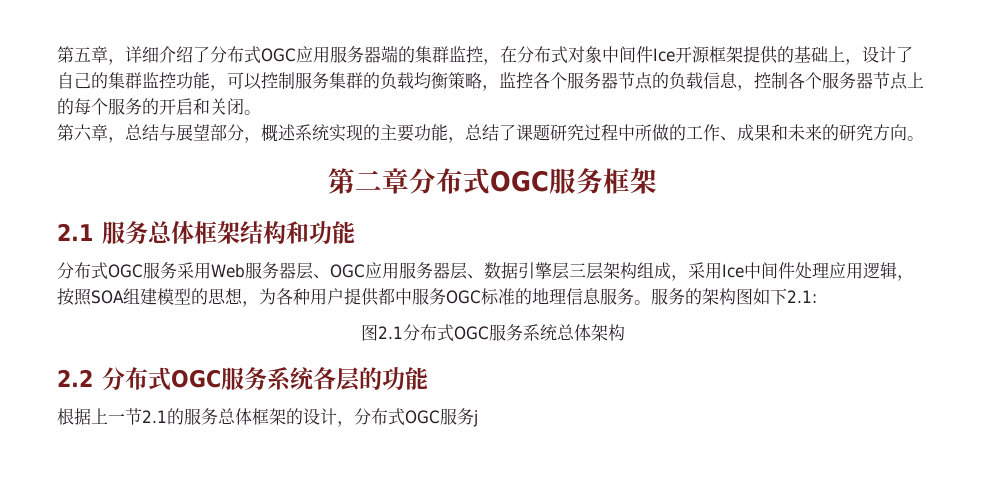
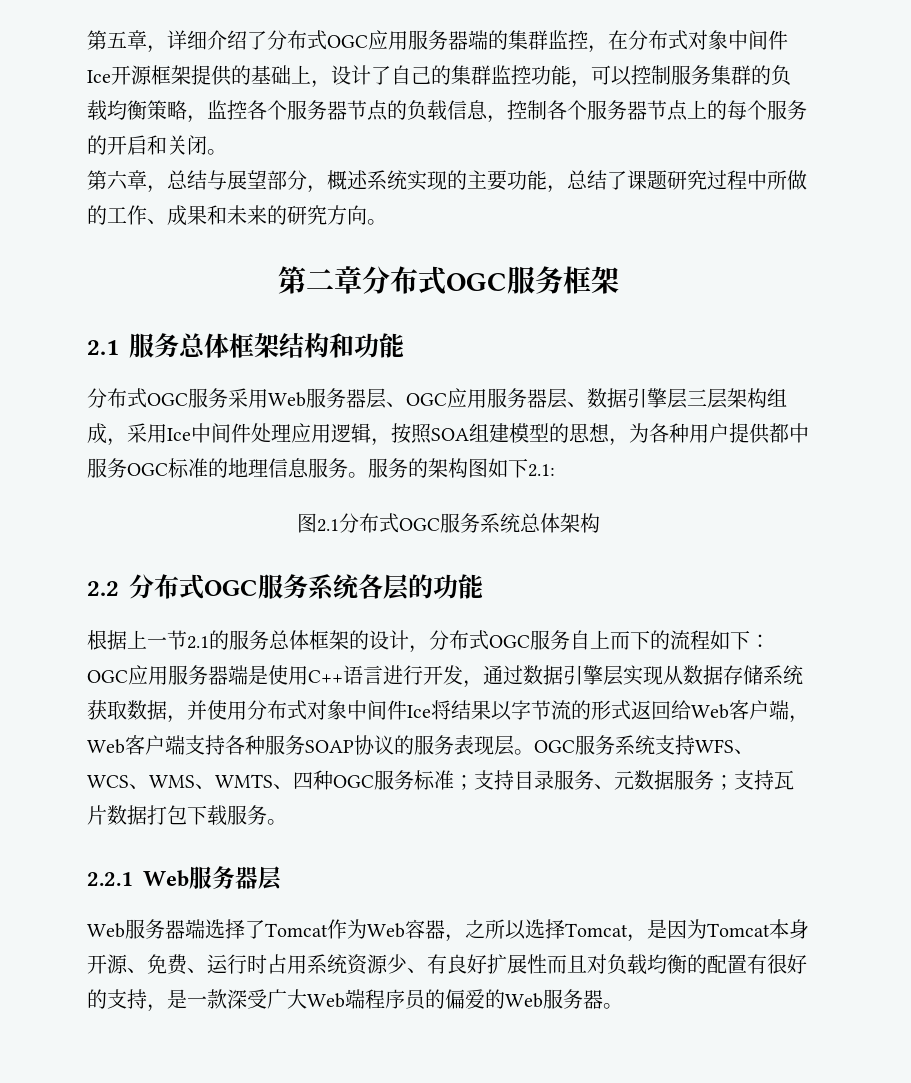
[473,410,478,427] j -> [570,630,770,650] [87,665,803,688] [87,700,809,723] [87,735,754,756] [87,770,794,790] [87,805,287,826] [87,866,282,890] [87,919,809,942] [87,954,807,975] [87,989,623,1012] 自上而下的流程如下：OGC应用服务器端是使用C++语言进行开发，通过数据引擎层实现从数据存储系统获取数据，并使用分布式对象中间件Ice将结果以字节流的形式返回给Web客户端，Web客户端支持各种服务SOAP协议的服务表现层。OGC服务系统支持WFS、WCS、WMS、WMTS、四种OGC服务标准；支持目录服务、元数据服务；支持瓦片数据打包下载服务。 // 2.2.1 Web服务器层 // Web服务器端选择了Tomcat作为Web容器，之所以选择Tomcat，是因为Tomcat本身开源、免费、运行时占用系统资源少、有良好扩展性而且对负载均衡的配置有很好的支持，是一款深受广大Web端程序员的偏爱的Web服务器。

